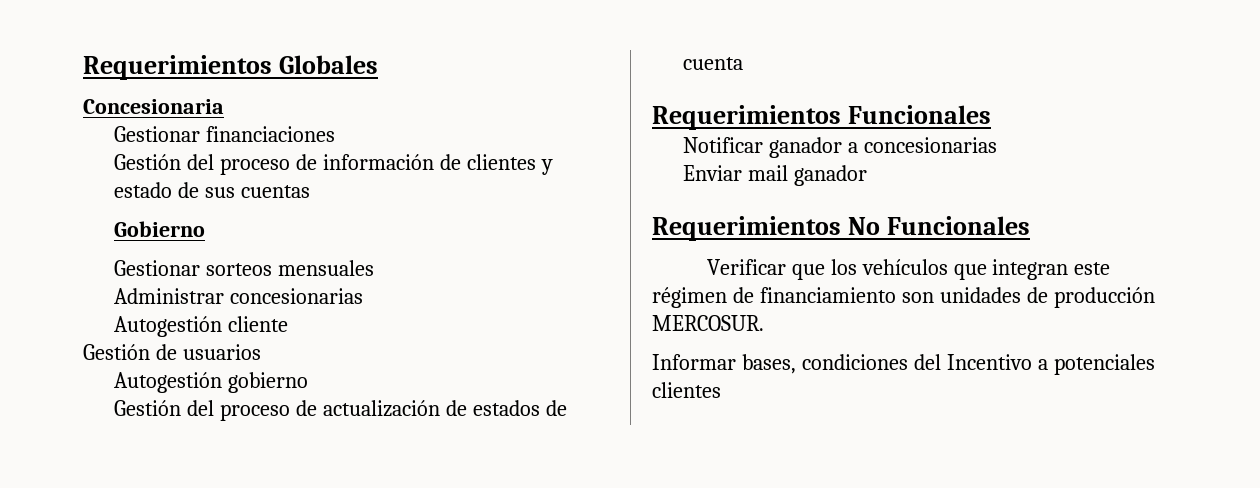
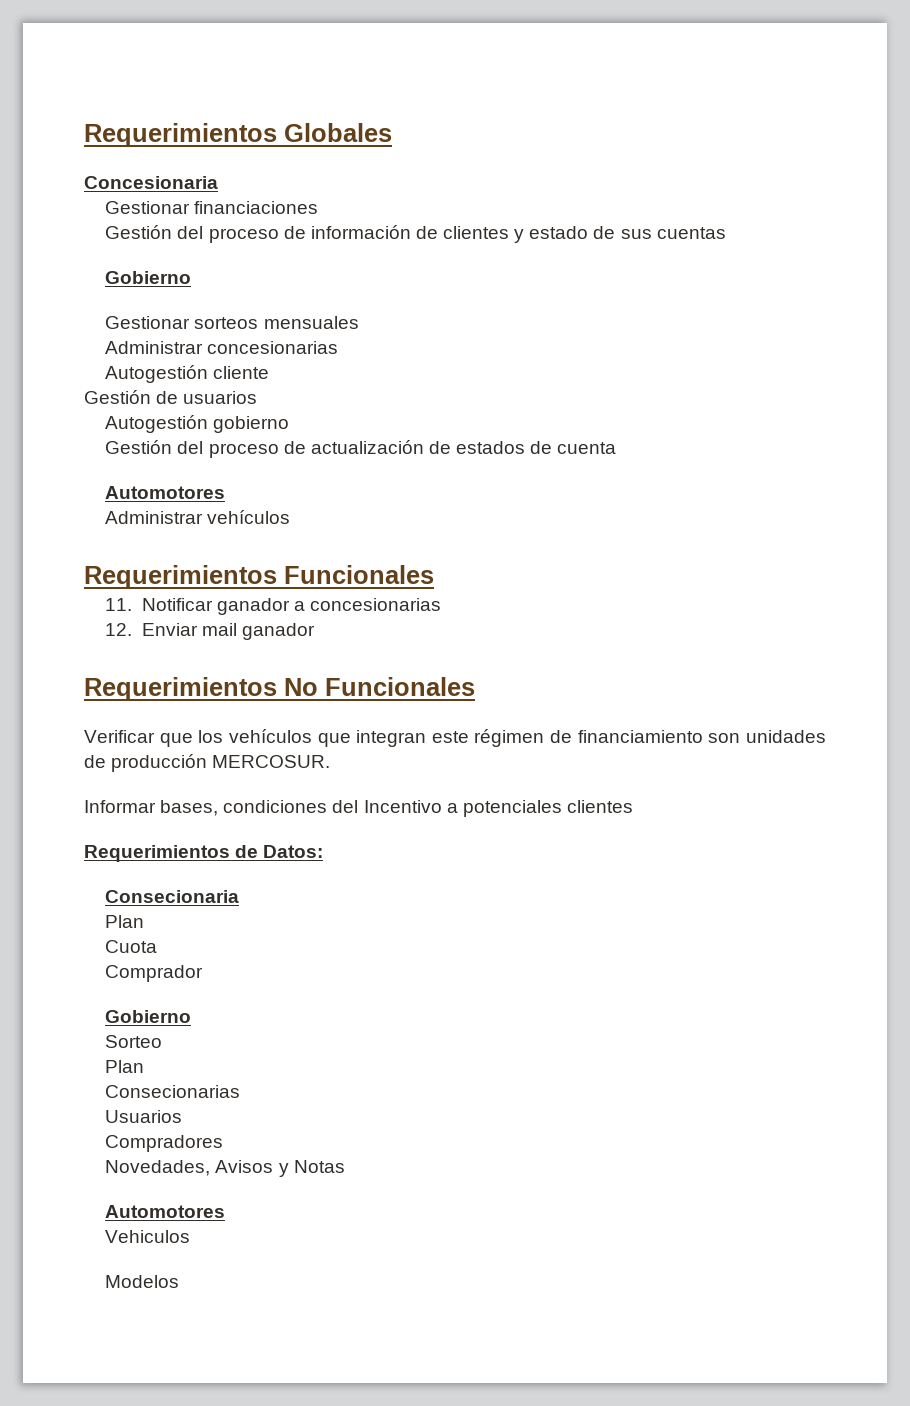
(744, 63) none -> [105,486,226,499] [105,510,291,524] // Automotores // Administrar vehículos
(991, 114) none -> [105,598,133,611] 11.
(998, 145) none -> [105,623,133,636] 12.
(721, 390) none -> [84,845,324,862] [105,890,240,903] [105,915,145,928] [105,940,158,953] [105,965,204,982] [105,1010,192,1023] [105,1035,163,1048] [105,1060,145,1073] [105,1085,241,1098] [105,1110,183,1123] [105,1135,224,1152] [105,1160,345,1177] [105,1205,226,1218] [105,1230,191,1243] [105,1275,180,1288] // Requerimientos de Datos: // Consecionaria // Plan // Cuota // Comprador // Gobierno // Sorteo // Plan // Consecionarias // Usuarios // Compradores // Novedades, Avisos y Notas // Automotores // Vehiculos // Modelos

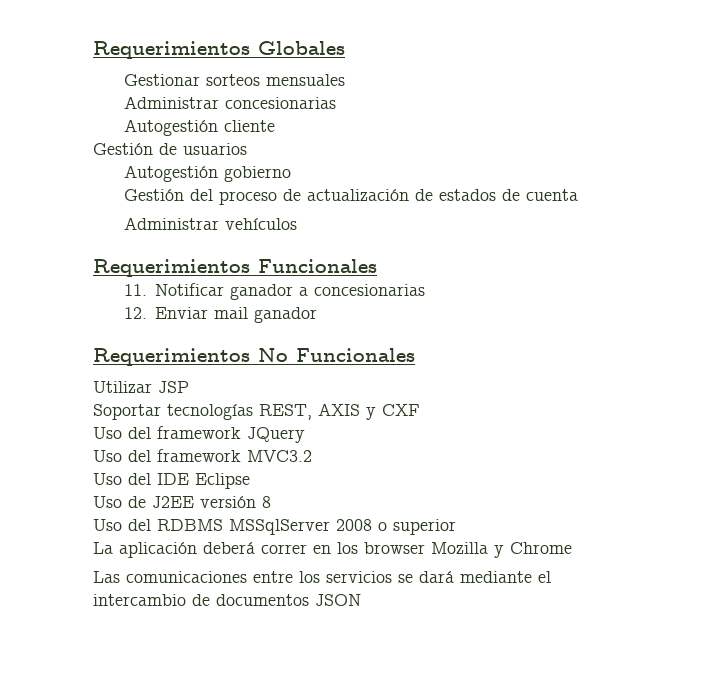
[84,176,218,189] [105,201,319,214] [105,225,726,243] [105,271,192,284] // Concesionaria // Gestionar financiaciones // Gestión del proceso de información de clientes y estado de sus cuentas // Gobierno -> (345, 48) none
[105,486,226,499] // Automotores -> (578, 195) none
[84,729,826,747] [84,754,331,772] [84,800,633,817] [84,845,324,862] [105,890,240,903] [105,915,145,928] [105,940,158,953] [105,965,204,982] [105,1010,192,1023] [105,1035,163,1048] [105,1060,145,1073] [105,1085,241,1098] [105,1110,183,1123] [105,1135,224,1152] [105,1160,345,1177] [105,1205,226,1218] [105,1230,191,1243] [105,1275,180,1288] Verificar que los vehículos que integran este régimen de financiamiento son unidades de producción MERCOSUR. // Informar bases, condiciones del Incentivo a potenciales clientes // Requerimientos de Datos: // Consecionaria // Plan // Cuota // Comprador // Gobierno // Sorteo // Plan // Consecionarias // Usuarios // Compradores // Novedades, Avisos y Notas // Automotores // Vehiculos // Modelos -> [93,381,189,393] [93,403,420,420] [93,426,305,443] [93,449,312,462] [93,473,250,489] [93,496,271,508] [93,519,456,535] [93,542,572,558] [93,571,551,583] [93,594,361,606] Utilizar JSP // Soportar tecnologías REST, AXIS y CXF // Uso del framework JQuery // Uso del framework MVC3.2 // Uso del IDE Eclipse // Uso de J2EE versión 8 // Uso del RDBMS MSSqlServer 2008 o superior // La aplicación deberá correr en los browser Mozilla y Chrome // Las comunicaciones entre los servicios se dará mediante el intercambio de documentos JSON

